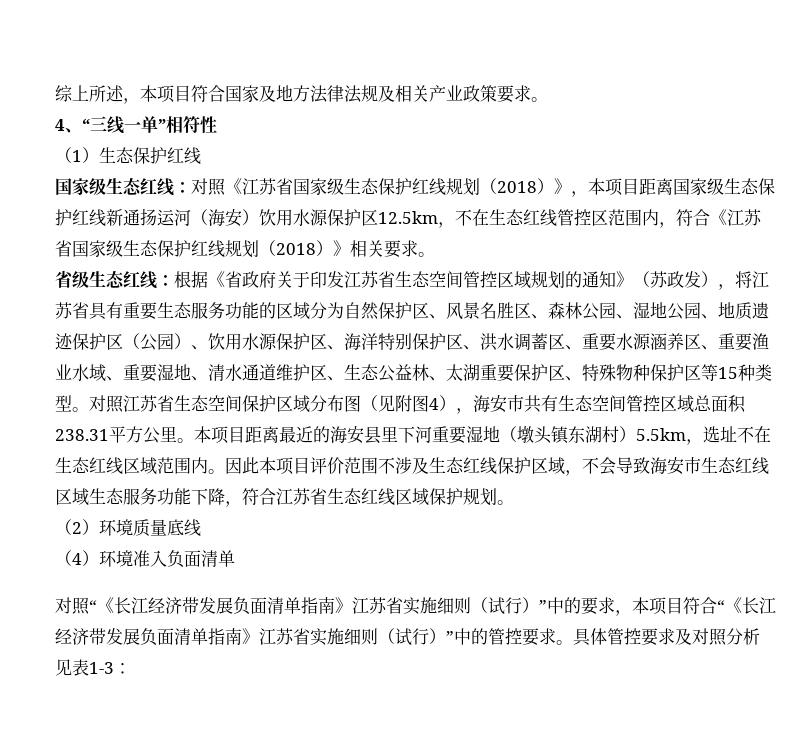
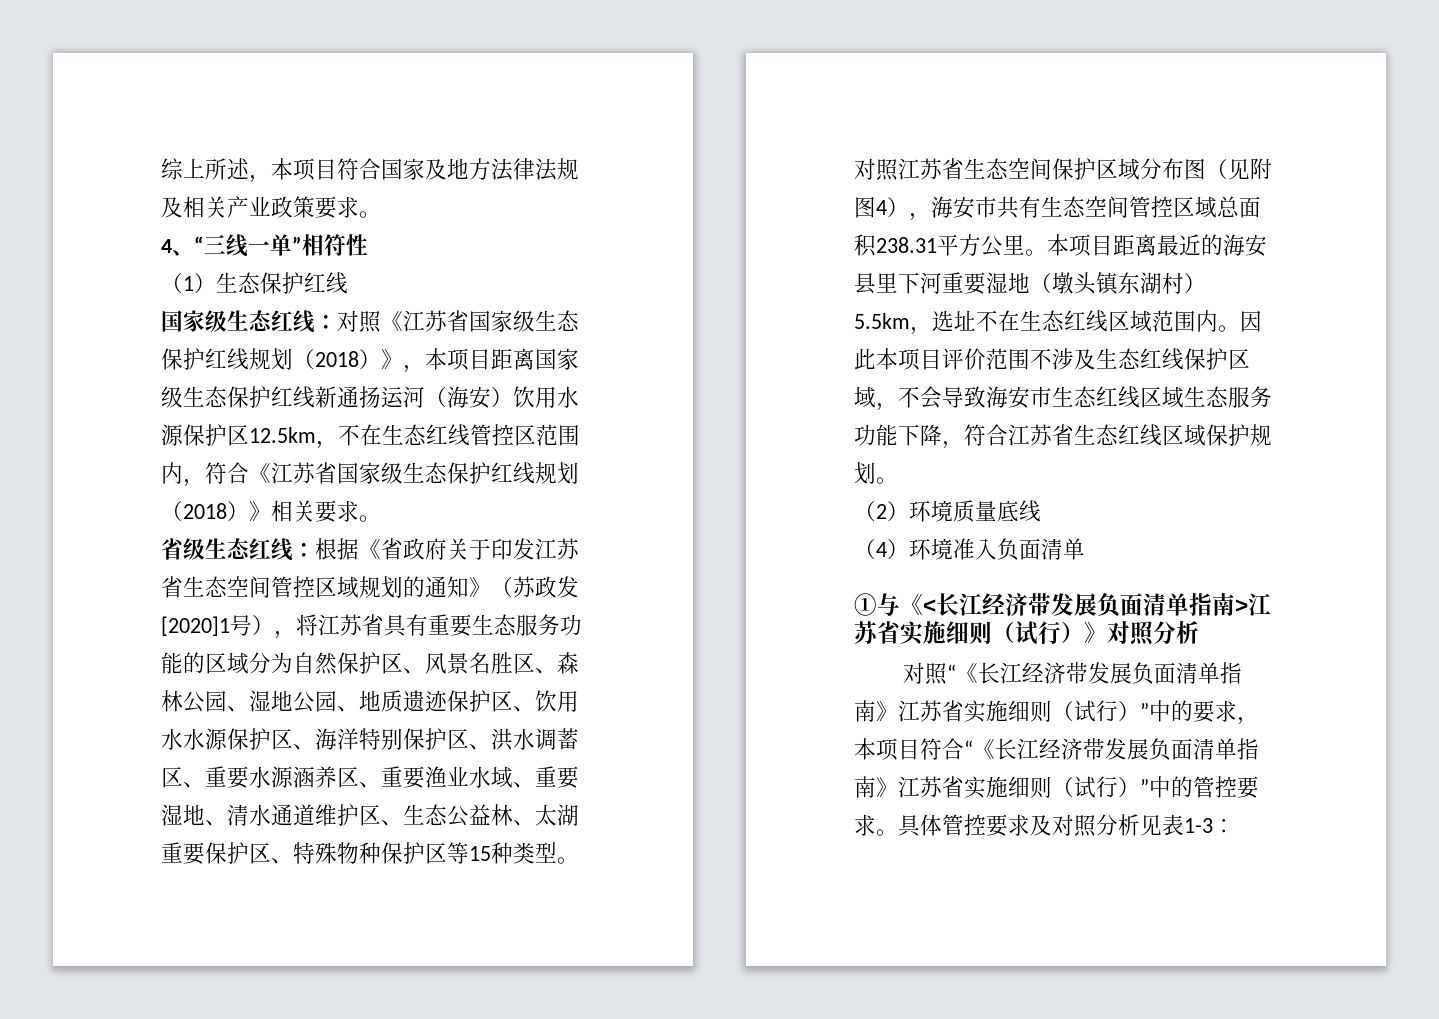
(701, 279) none -> [161,614,252,636] [2020]1号
[123,333,191,351] （公园） -> (513, 701) none
(259, 341) none -> [183,728,205,750] 水
(235, 558) none -> [854,593,1271,617] [854,621,1199,646] // ①与《<长江经济带发展负面清单指南>江苏省实施细则（试行）》对照分析

